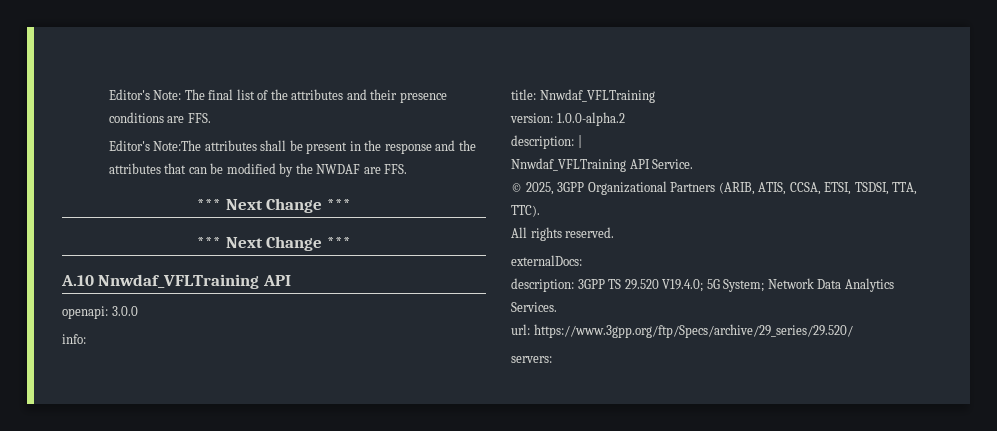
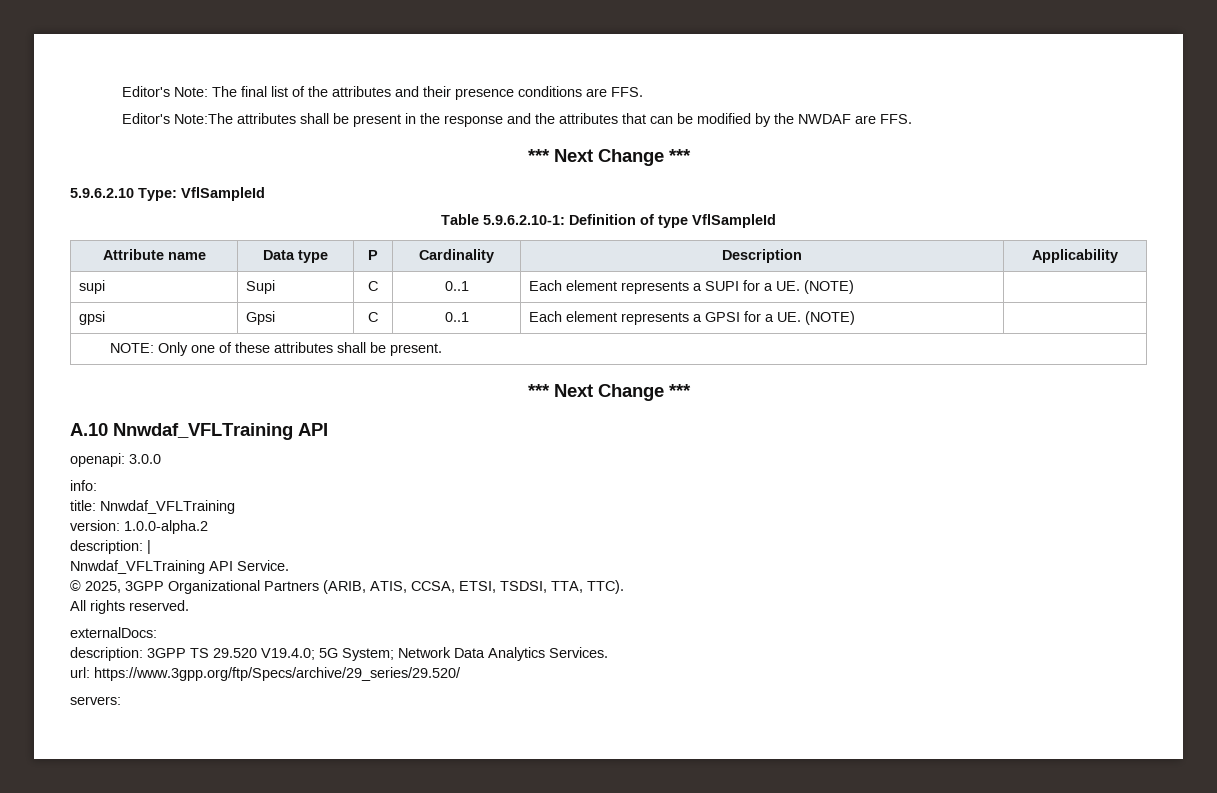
(351, 204) none -> [70,187,265,201] [441,214,776,228] [102,249,206,260] [263,250,328,263] [368,250,378,260] [419,249,494,263] [722,249,802,263] [1032,249,1118,263] [78,280,105,294] [245,280,275,294] [368,281,378,291] [444,281,469,291] [528,280,854,294] [78,311,105,325] [245,311,275,325] [368,312,378,322] [444,312,469,322] [528,311,855,325] [110,342,443,356] // 5.9.6.2.10 Type: VflSampleId // Table 5.9.6.2.10-1: Definition of type VflSampleId // Attribute name | Data type | P | Cardinality | Description | Applicability // supi | Supi | C | 0..1 | Each element represents a SUPI for a UE. (NOTE) | // gpsi | Gpsi | C | 0..1 | Each element represents a GPSI for a UE. (NOTE) | // NOTE: Only one of these attributes shall be present.

